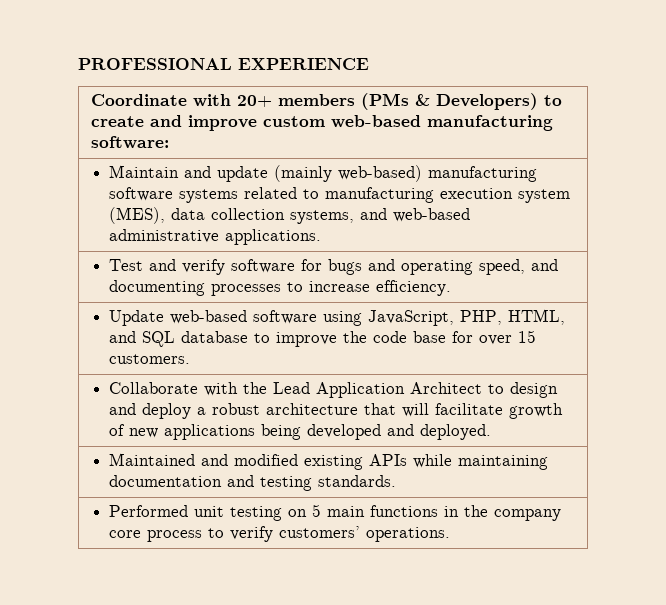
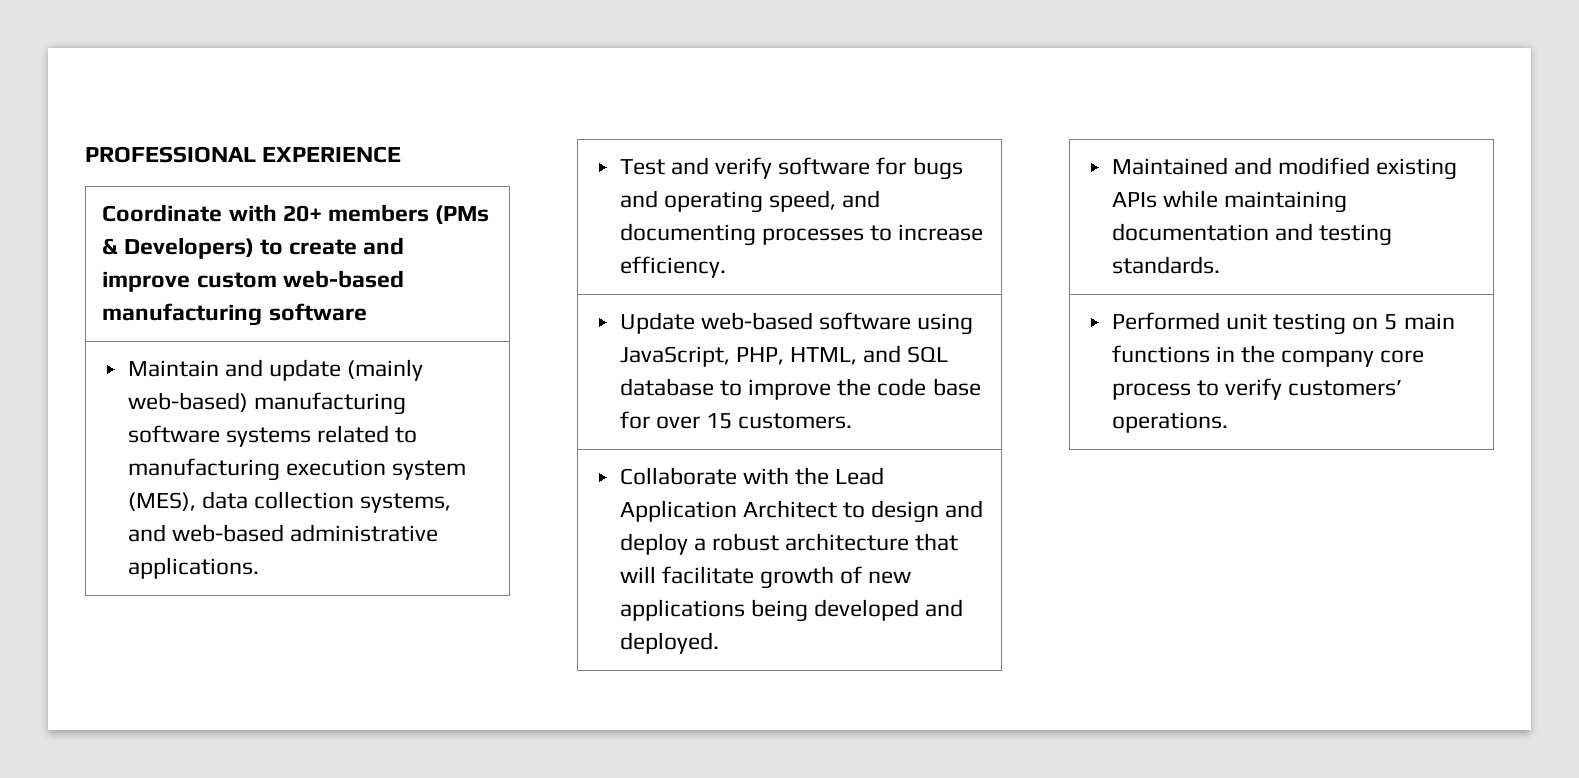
[91,136,170,149] software: -> [268,303,367,321] software

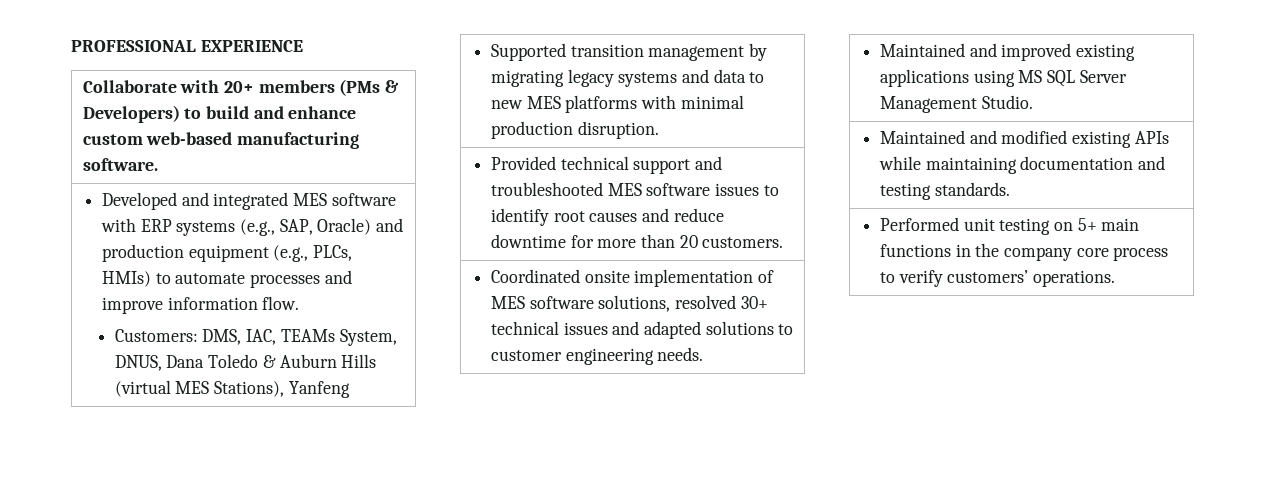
[102,204,223,222] Coordinate -> [82,80,177,93] Collaborate
[288,237,405,255] [102,270,404,292] [102,303,367,326] [127,359,424,381] [127,392,406,415] [127,425,418,447] [127,458,467,481] [127,491,452,513] [127,524,439,542] [127,557,259,579] [619,157,963,180] [619,190,881,213] [619,223,984,246] [619,256,726,278] [619,312,974,335] [619,345,949,367] [619,378,981,400] [619,411,853,429] [619,467,885,485] [619,500,984,523] [619,533,959,555] [619,566,912,589] [619,599,964,622] [619,632,719,654] create and improve custom web-based manufacturing software // Maintain and update (mainly web-based) manufacturing software systems related to manufacturing execution system (MES), data collection systems, and web-based administrative applications. // Test and verify software for bugs and operating speed, and documenting processes to increase efficiency. // Update web-based software using JavaScript, PHP, HTML, and SQL database to improve the code base for over 15 customers. // Collaborate with the Lead Application Architect to design and deploy a robust architecture that will facilitate growth of new applications being developed and deployed. -> [205,106,357,119] [82,132,359,149] [82,158,158,171] [101,192,396,210] [100,218,404,236] [101,244,352,262] [101,270,352,288] [101,296,300,314] [114,329,397,346] [114,354,377,371] [114,380,350,398] [490,43,767,61] [490,69,765,87] [490,95,744,113] [490,121,659,139] [490,156,722,174] [490,182,779,196] [490,208,724,226] [490,234,784,248] [490,269,774,287] [490,295,768,312] [490,321,794,339] [490,347,704,365] [879,43,1135,61] [879,69,1127,87] [879,95,1033,113] build and enhance custom web-based manufacturing software. // Developed and integrated MES software with ERP systems (e.g., SAP, Oracle) and production equipment (e.g., PLCs, HMIs) to automate processes and improve information flow. // Customers: DMS, IAC, TEAMs System, DNUS, Dana Toledo & Auburn Hills (virtual MES Stations), Yanfeng // Supported transition management by migrating legacy systems and data to new MES platforms with minimal production disruption. // Provided technical support and troubleshooted MES software issues to identify root causes and reduce downtime for more than 20 customers. // Coordinated onsite implementation of MES software solutions, resolved 30+ technical issues and adapted solutions to customer engineering needs. // Maintained and improved existing applications using MS SQL Server Management Studio.
[1384,314,1398,330] 5 -> [1077,218,1097,231] 5+

